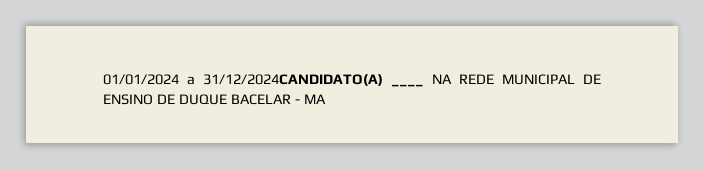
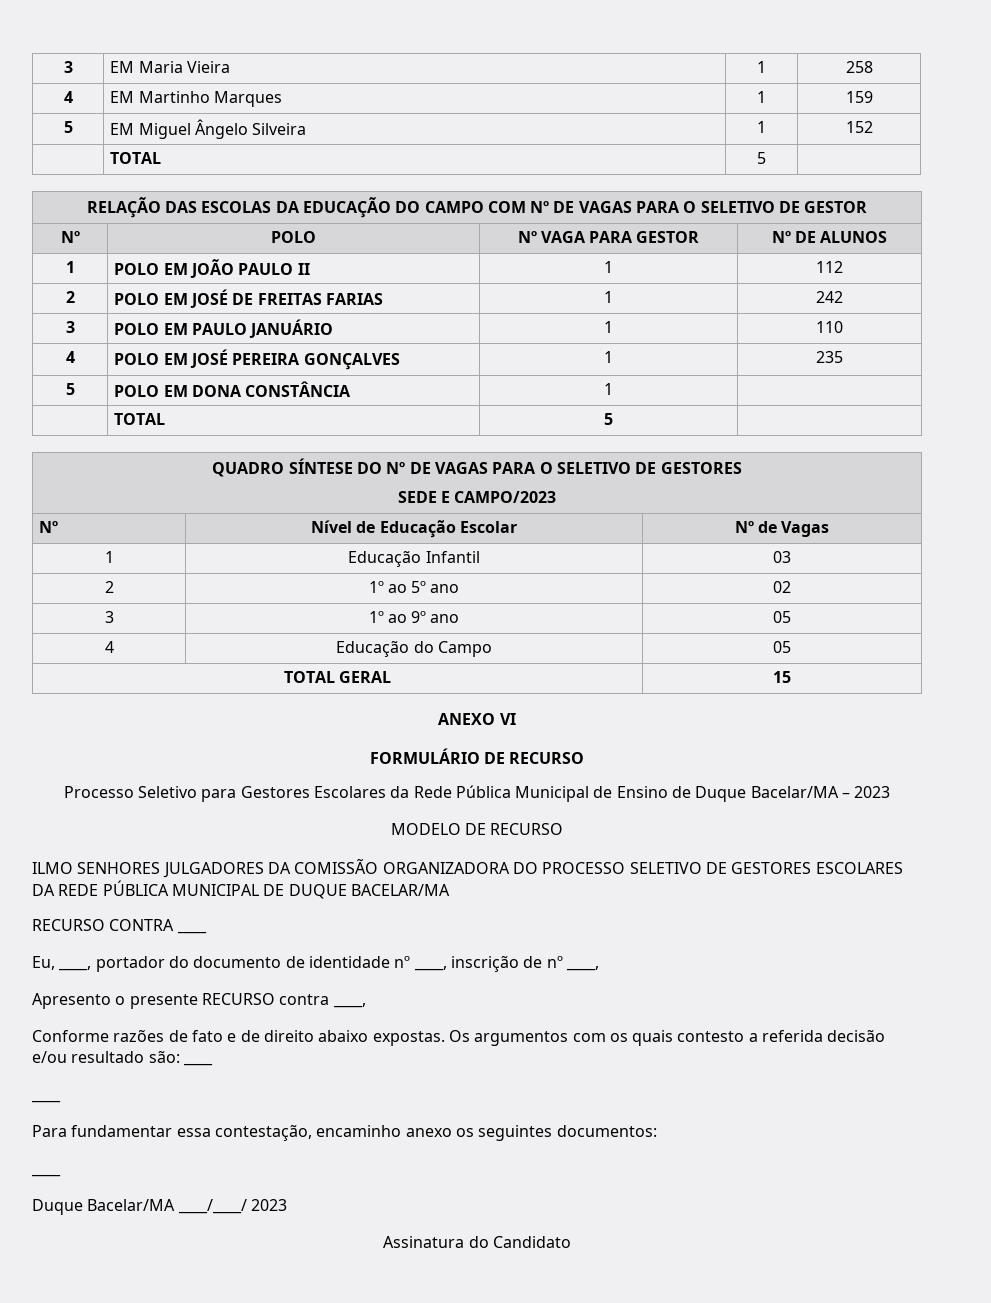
[103,74,424,87] [431,74,602,85] [103,94,326,105] 01/01/2024 a 31/12/2024CANDIDATO(A) ____ NA REDE MUNICIPAL DE ENSINO DE DUQUE BACELAR - MA -> [63,61,73,73] [110,61,231,73] [757,61,766,73] [845,61,873,73] [63,91,73,103] [110,91,283,107] [757,91,766,103] [845,91,873,103] [63,121,73,133] [110,119,307,139] [757,121,766,133] [845,121,873,133] [110,152,162,164] [757,152,766,164] [86,197,868,218] [60,231,80,243] [271,231,316,243] [517,231,700,243] [771,231,888,243] [65,261,75,273] [114,259,310,278] [604,261,613,273] [816,261,843,273] [65,291,75,303] [114,289,384,308] [604,291,613,303] [816,291,843,303] [65,321,75,333] [114,319,334,338] [604,321,613,333] [816,321,843,333] [65,351,75,363] [114,349,400,370] [604,351,613,363] [816,351,843,363] [65,383,75,395] [114,381,352,397] [604,383,613,395] [114,413,166,425] [604,413,613,425] [212,458,742,477] [397,491,557,503] [39,521,59,533] [311,520,517,538] [734,521,830,537] [104,551,114,563] [348,550,480,567] [773,551,791,563] [104,581,114,593] [368,581,460,593] [773,581,791,593] [104,611,114,623] [368,611,460,623] [773,611,791,623] [104,641,114,653] [336,640,492,657] [773,641,791,653] [283,671,392,683] [773,671,791,683] [438,713,516,725] [369,748,585,764] [63,785,891,802] [390,823,564,835] [32,858,903,878] [32,880,450,899] [32,919,175,931] [176,931,207,934] [32,955,599,972] [32,993,366,1009] [32,1029,886,1046] [32,1050,180,1063] [182,1063,213,1066] [31,1100,61,1103] [32,1124,657,1141] [31,1174,61,1177] [32,1199,287,1215] [383,1236,571,1248] 3 | EM Maria Vieira | 1 | 258 // 4 | EM Martinho Marques | 1 | 159 // 5 | EM Miguel Ângelo Silveira | 1 | 152 // | TOTAL | 5 | // RELAÇÃO DAS ESCOLAS DA EDUCAÇÃO DO CAMPO COM Nº DE VAGAS PARA O SELETIVO DE GESTOR // Nº | POLO | Nº VAGA PARA GESTOR | Nº DE ALUNOS // 1 | POLO EM JOÃO PAULO II | 1 | 112 // 2 | POLO EM JOSÉ DE FREITAS FARIAS | 1 | 242 // 3 | POLO EM PAULO JANUÁRIO | 1 | 110 // 4 | POLO EM JOSÉ PEREIRA GONÇALVES | 1 | 235 // 5 | POLO EM DONA CONSTÂNCIA | 1 | // | TOTAL | 5 | // QUADRO SÍNTESE DO Nº DE VAGAS PARA O SELETIVO DE GESTORES // SEDE E CAMPO/2023 // Nº | Nível de Educação Escolar | Nº de Vagas // 1 | Educação Infantil | 03 // 2 | 1º ao 5º ano | 02 // 3 | 1º ao 9º ano | 05 // 4 | Educação do Campo | 05 // TOTAL GERAL | 15 // ANEXO VI // FORMULÁRIO DE RECURSO // Processo Seletivo para Gestores Escolares da Rede Pública Municipal de Ensino de Duque Bacelar/MA – 2023 // MODELO DE RECURSO // ILMO SENHORES JULGADORES DA COMISSÃO ORGANIZADORA DO PROCESSO SELETIVO DE GESTORES ESCOLARES DA REDE PÚBLICA MUNICIPAL DE DUQUE BACELAR/MA // RECURSO CONTRA ____ // Eu, ____, portador do documento de identidade nº ____, inscrição de nº ____, // Apresento o presente RECURSO contra ____, // Conforme razões de fato e de direito abaixo expostas. Os argumentos com os quais contesto a referida decisão e/ou resultado são: ____ // ____ // Para fundamentar essa contestação, encaminho anexo os seguintes documentos: // ____ // Duque Bacelar/MA ____/____/ 2023 // Assinatura do Candidato

